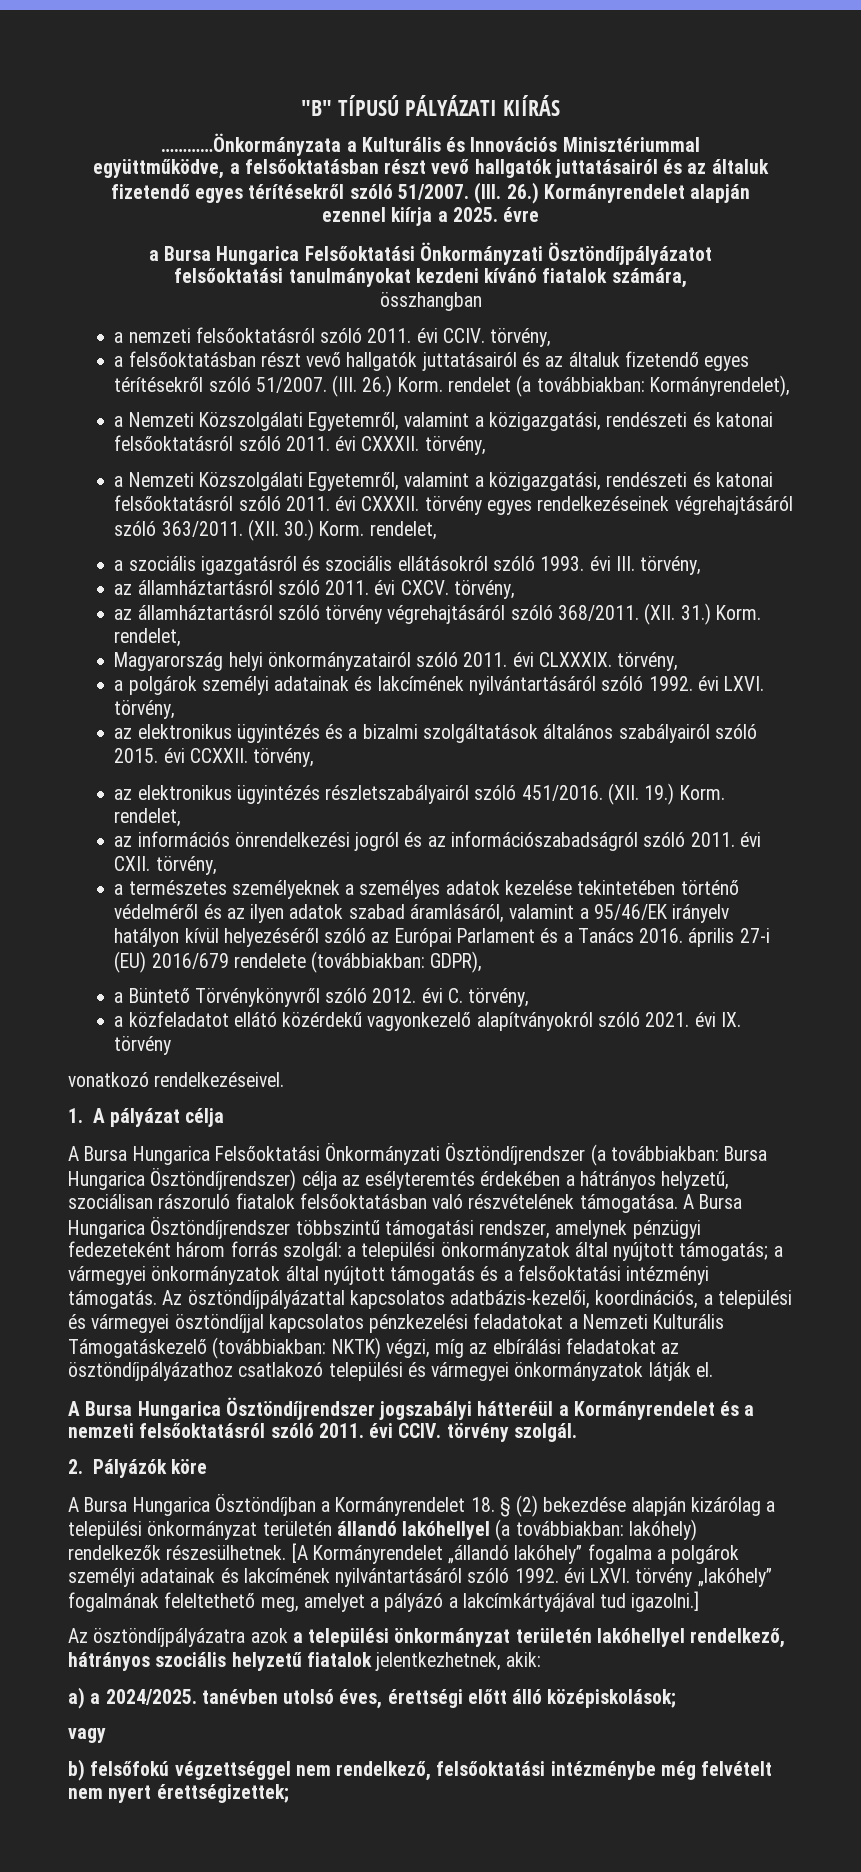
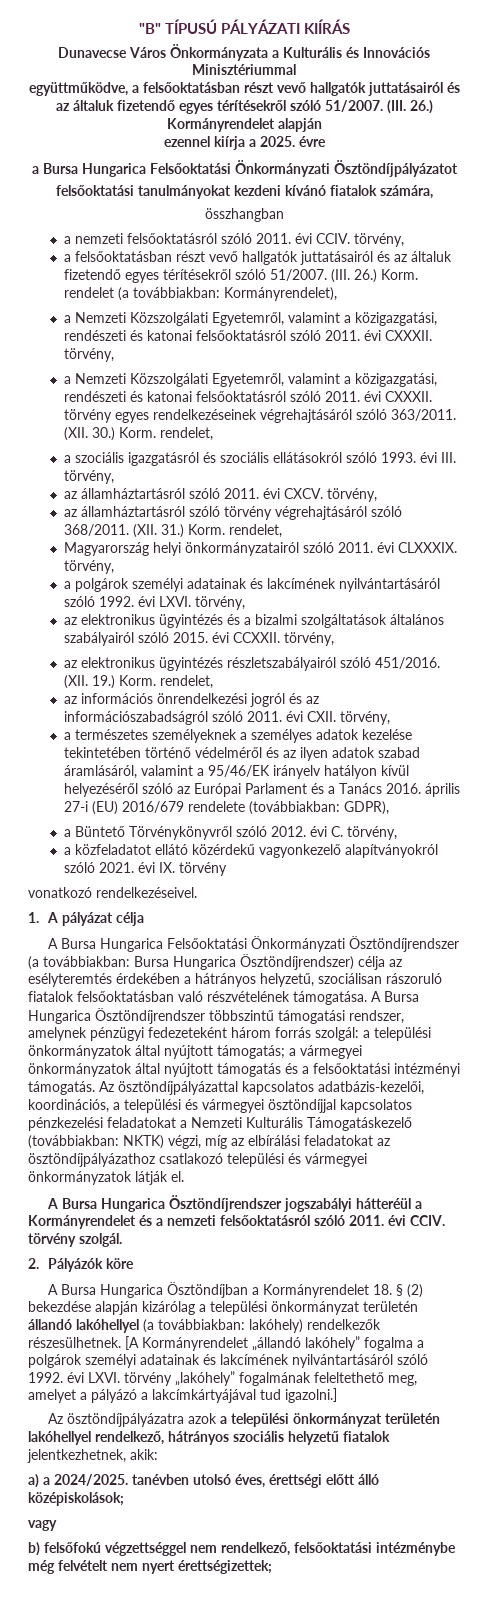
[161,133,342,156] …………Önkormányzata -> [58,44,268,61] Dunavecse Város Önkormányzata

